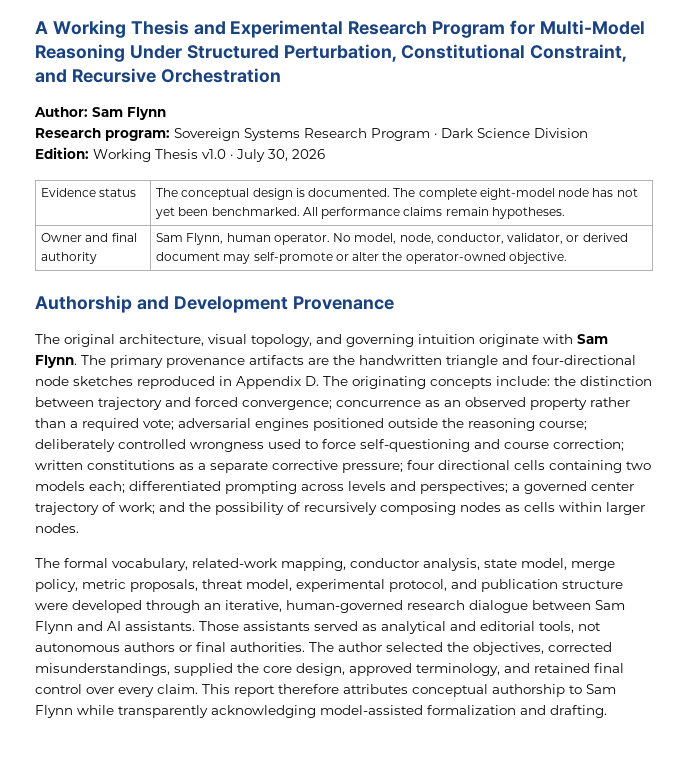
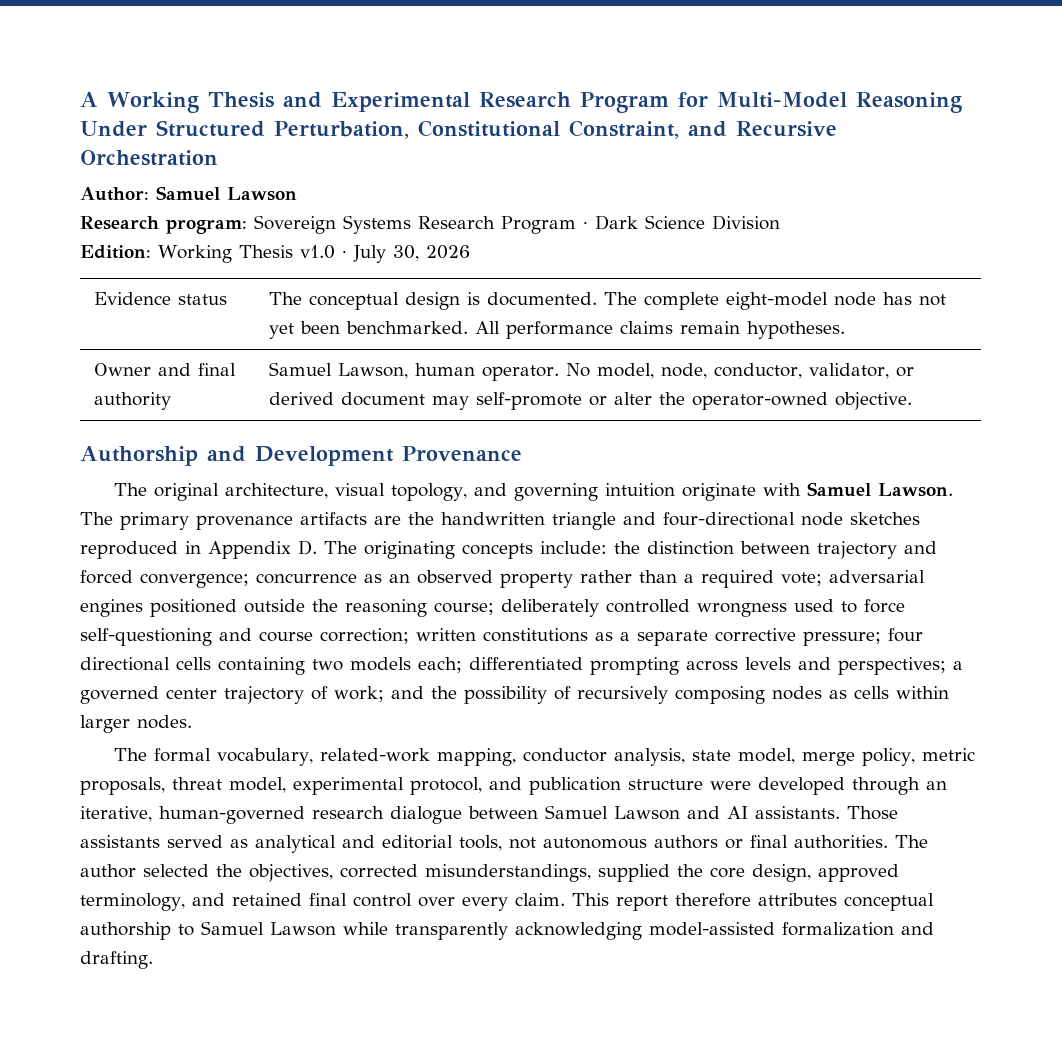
[92,107,166,120] Sam Flynn -> [156,186,297,201] Samuel Lawson
[156,233,224,245] Sam Flynn, -> [269,362,409,379] Samuel Lawson,
[577,334,608,344] [35,355,77,368] Sam Flynn. -> [807,482,954,497] Samuel Lawson.
[595,600,625,610] [35,621,73,634] Sam Flynn -> [545,805,680,820] Samuel Lawson
[586,684,616,694] [35,705,73,718] Sam Flynn -> [201,921,336,936] Samuel Lawson

